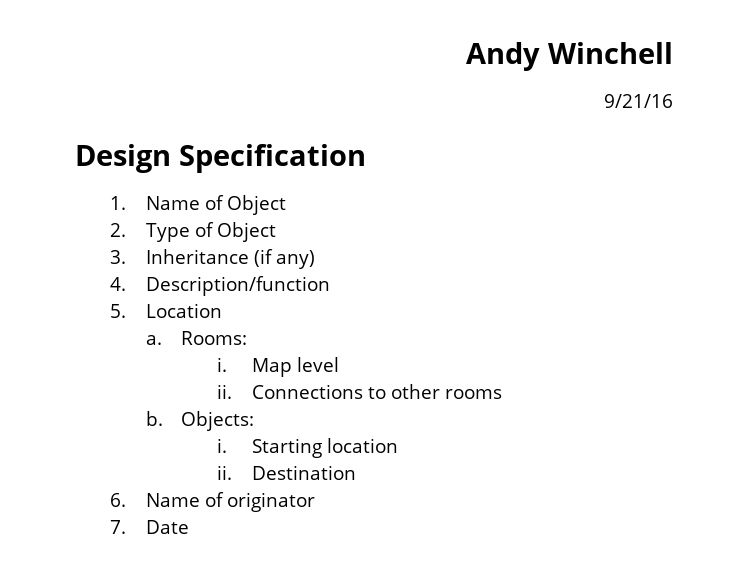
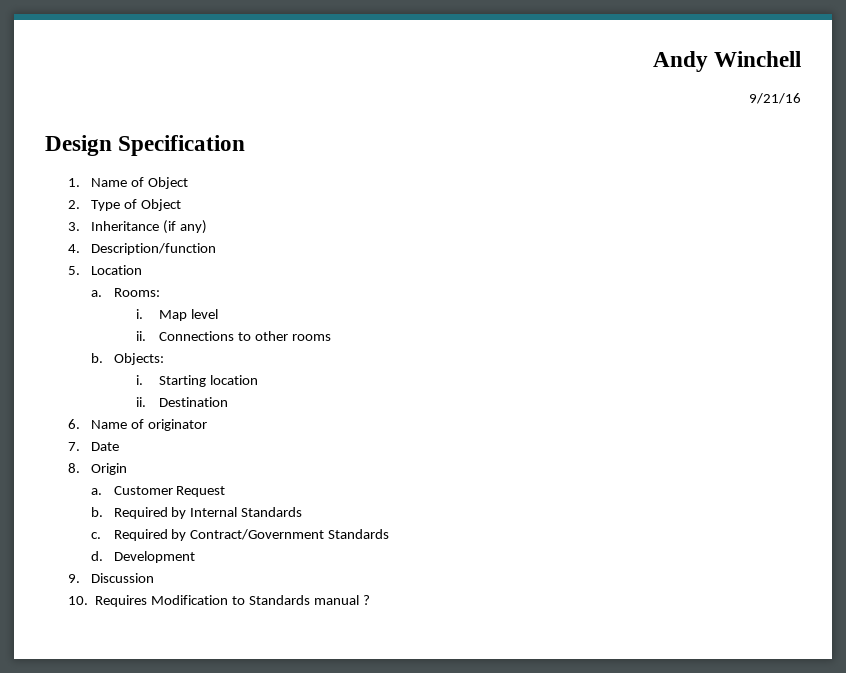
(189, 527) none -> [67,463,127,475] [90,486,226,497] [90,507,303,519] [90,529,390,541] [90,551,195,563] [67,573,154,583] [67,595,370,607] // 8. Origin // a. Customer Request // b. Required by Internal Standards // c. Required by Contract/Government Standards // d. Development // 9. Discussion // 10. Requires Modification to Standards manual ?

